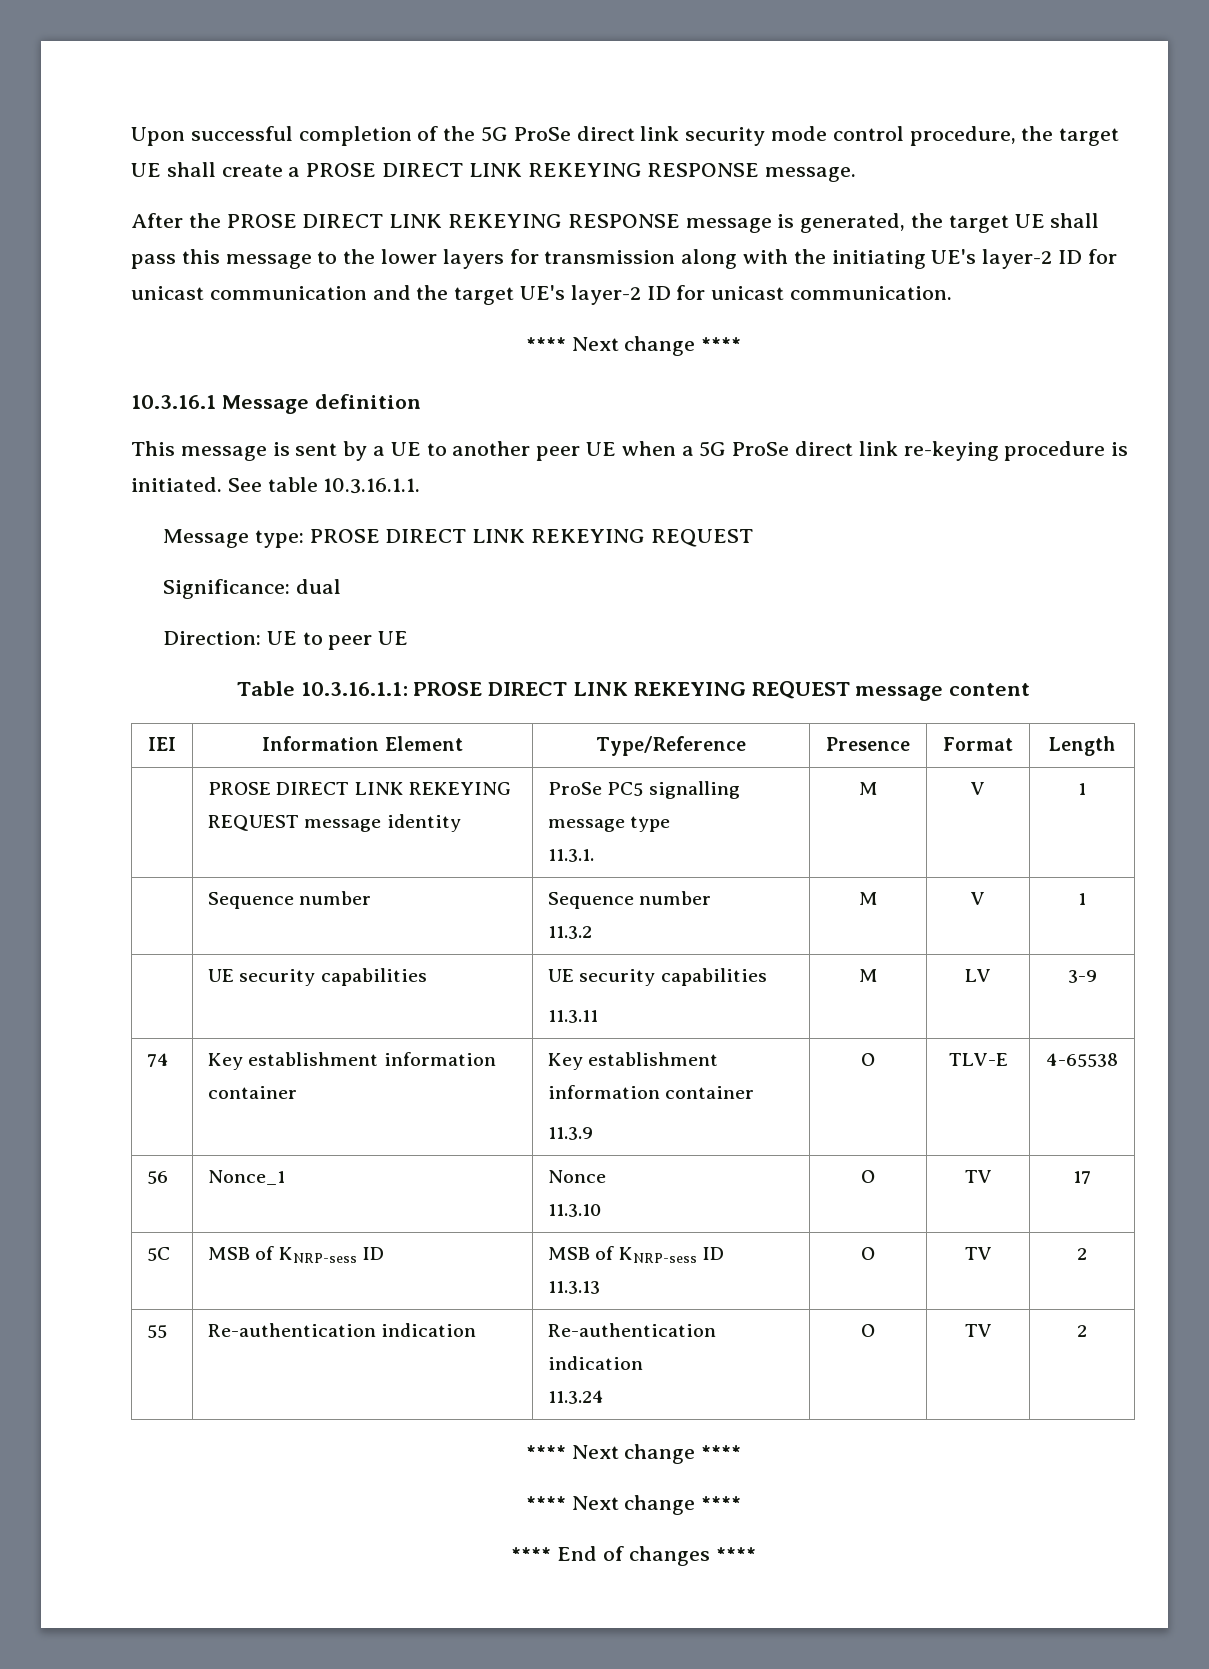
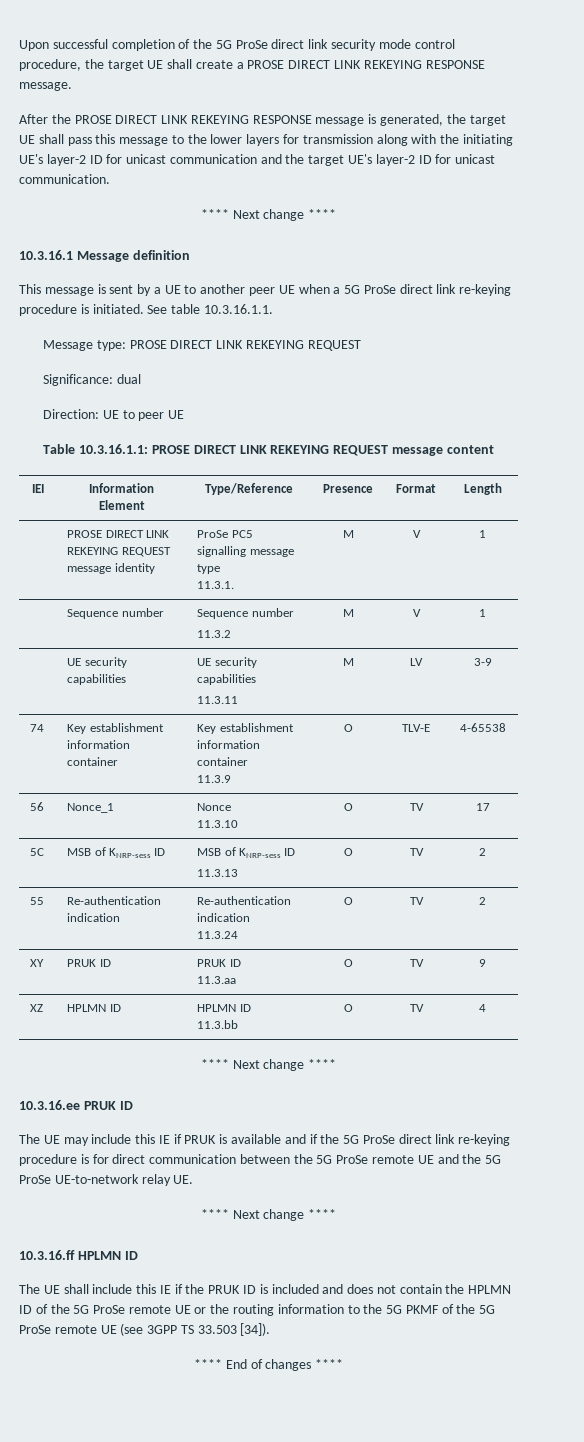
[525,1444,742,1464] [525,1495,742,1515] // **** Next change **** // **** Next change **** -> [30,959,45,967] [67,959,111,967] [197,959,241,967] [197,976,237,984] [343,959,353,967] [409,959,424,967] [479,959,486,967] [30,1004,44,1012] [67,1004,121,1012] [197,1004,251,1012] [197,1020,239,1029] [343,1004,353,1012] [409,1004,424,1012] [479,1004,486,1012] [200,1059,337,1071] [19,1100,133,1110] [19,1134,511,1146] [19,1154,502,1166] [19,1174,194,1186] [200,1209,337,1221] [19,1250,138,1260] [19,1284,512,1294] [19,1304,496,1316] [19,1323,271,1336] // XY | PRUK ID | PRUK ID // 11.3.aa | O | TV | 9 // XZ | HPLMN ID | HPLMN ID // 11.3.bb | O | TV | 4 // **** Next change **** // 10.3.16.ee PRUK ID // The UE may include this IE if PRUK is available and if the 5G ProSe direct link re-keying procedure is for direct communication between the 5G ProSe remote UE and the 5G ProSe UE-to-network relay UE. // **** Next change **** // 10.3.16.ff HPLMN ID // The UE shall include this IE if the PRUK ID is included and does not contain the HPLMN ID of the 5G ProSe remote UE or the routing information to the 5G PKMF of the 5G ProSe remote UE (see 3GPP TS 33.503 [34]).

